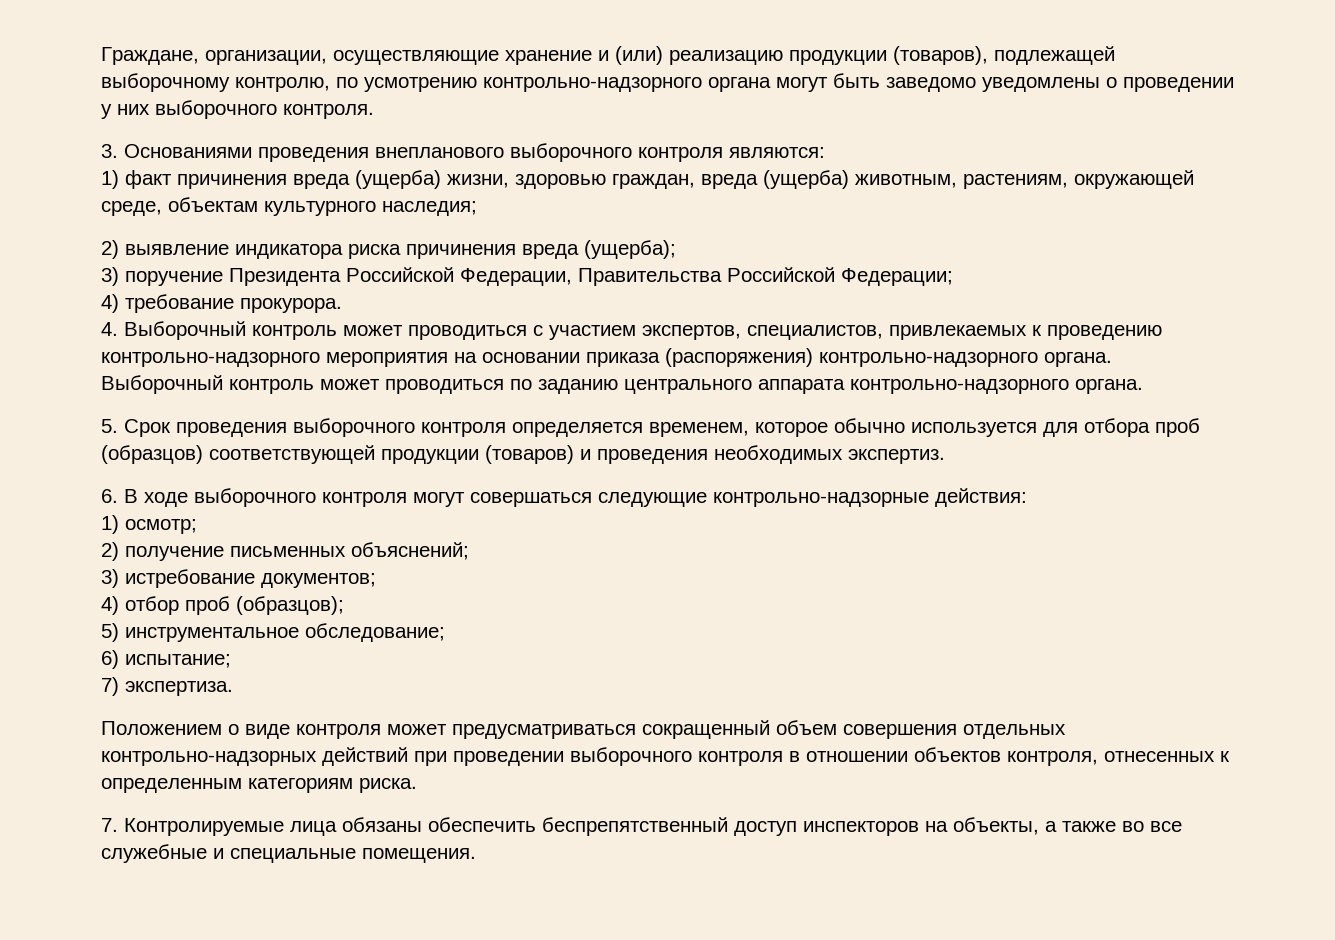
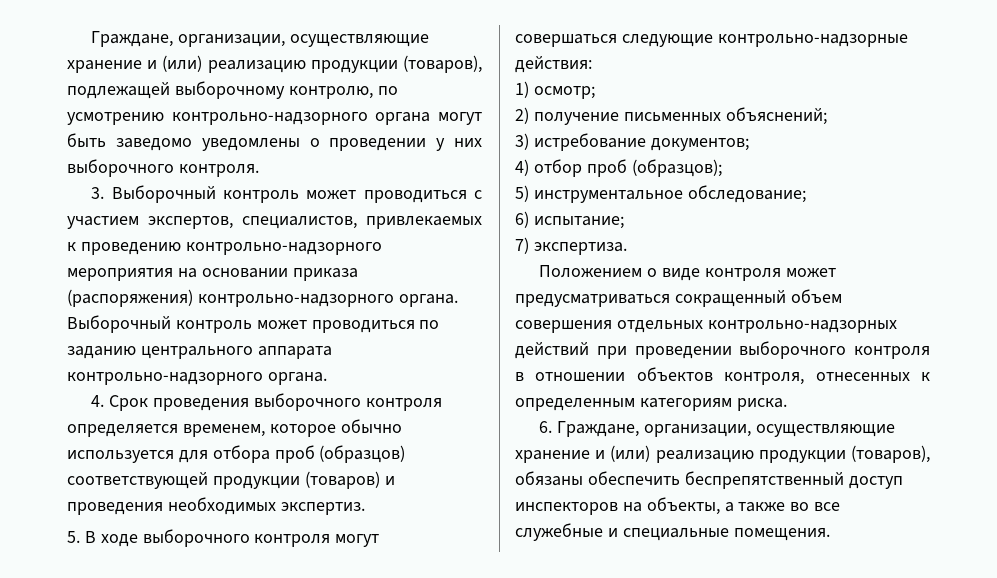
[124,143,825,162] [101,170,1194,189] [101,197,477,216] [101,240,676,259] [101,267,953,286] [101,294,342,313] [101,322,118,336] Основаниями проведения внепланового выборочного контроля являются: // 1) факт причинения вреда (ущерба) жизни, здоровью граждан, вреда (ущерба) животным, растениям, окружающей среде, объектам культурного наследия; // 2) выявление индикатора риска причинения вреда (ущерба); // 3) поручение Президента Российской Федерации, Правительства Российской Федерации; // 4) требование прокурора. // 4. -> (105, 193) none
[101,419,118,433] 5. -> [91,395,105,407] 4.
[101,489,118,503] 6. -> [67,531,80,543] 5.
[101,818,337,836] 7. Контролируемые лица -> [539,421,895,437] [515,445,930,463] 6. Граждане, организации, осуществляющие хранение и (или) реализацию продукции (товаров),

